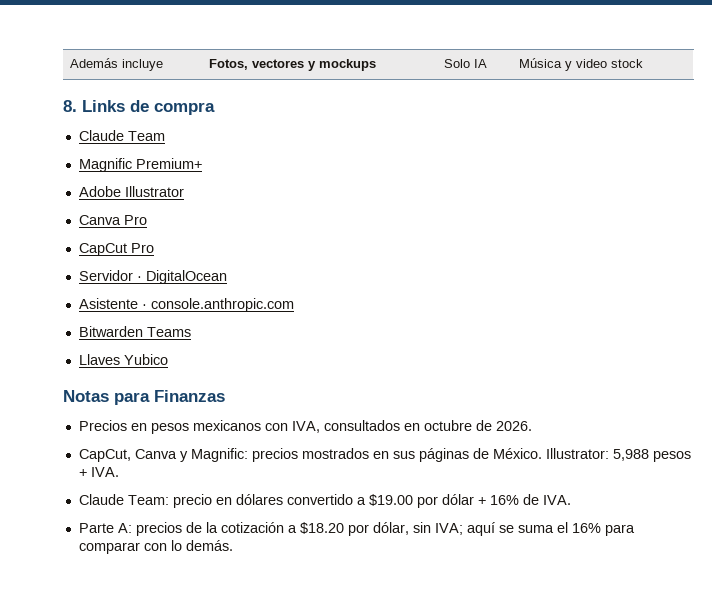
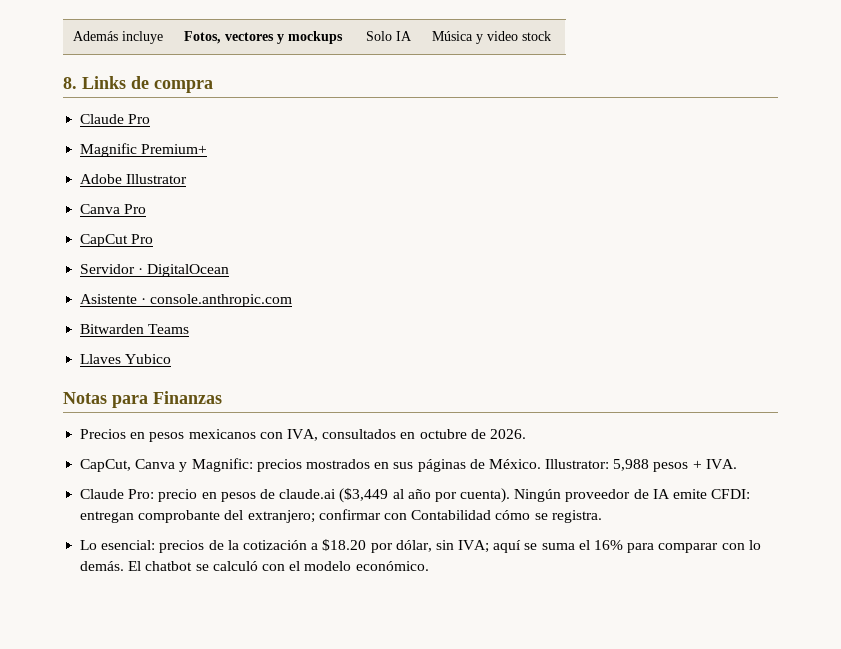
[127,131,165,141] Team -> [128,114,151,124] Pro
[127,495,169,505] Team: -> [128,489,155,499] Pro:
[235,494,571,508] [78,523,132,533] dólares convertido a $19.00 por dólar + 16% de IVA. // Parte A: -> [220,488,751,503] [80,509,602,523] [80,540,156,550] pesos de claude.ai ($3,449 al año por cuenta). Ningún proveedor de IA emite CFDI: entregan comprobante del extranjero; confirmar con Contabilidad cómo se registra. // Lo esencial:
(233, 545) none -> [128,561,429,571] El chatbot se calculó con el modelo económico.

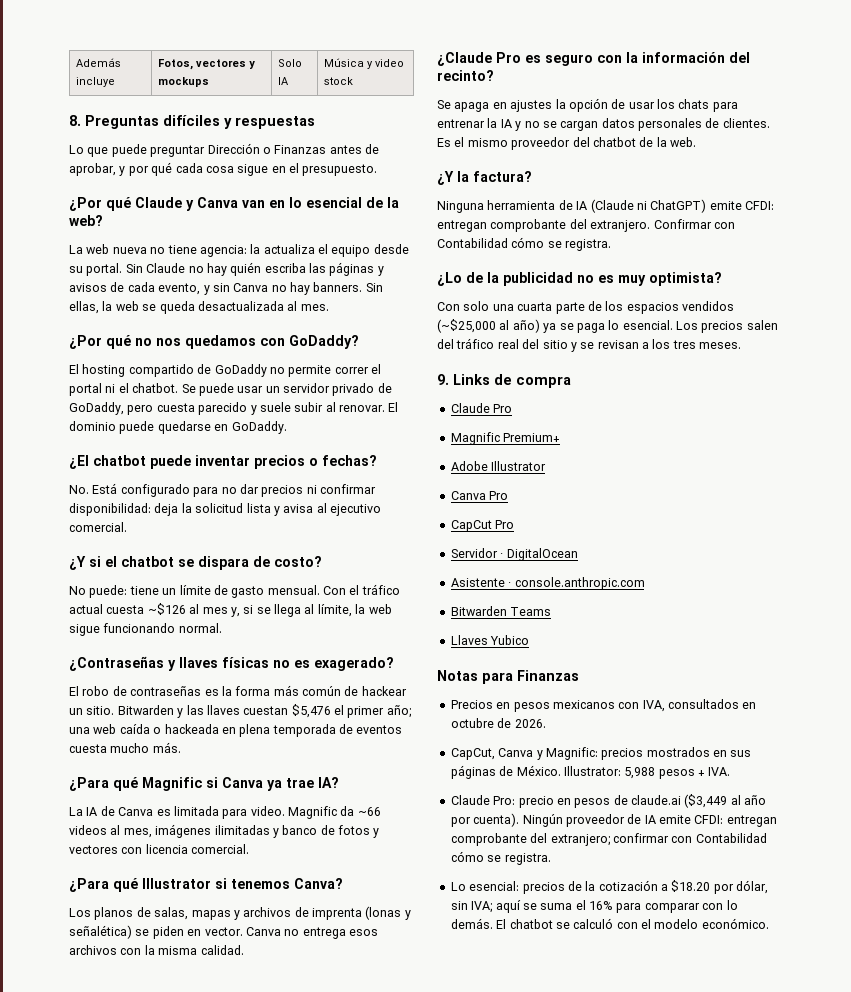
(77, 83) none -> [85,115,315,129] [69,143,379,157] [69,162,378,176] [69,197,399,211] [69,215,103,226] [69,244,409,257] [69,262,384,276] [69,282,383,295] [69,301,329,314] [69,335,359,349] [69,364,381,377] [69,383,392,396] [69,402,399,415] [69,421,287,434] [69,455,377,469] [69,483,376,497] [69,503,381,516] [69,522,127,532] [69,556,322,570] [69,584,400,598] [69,603,392,617] [69,623,222,636] [69,656,394,671] [69,685,407,696] [69,704,411,718] [69,724,403,737] [69,742,181,753] [69,777,339,791] [69,806,381,819] [69,824,380,838] [69,844,250,854] [69,878,343,892] [69,906,411,920] [69,925,378,939] [69,945,244,955] [437,52,750,66] [437,70,494,81] [437,98,738,112] [437,118,770,131] [437,137,696,150] [437,171,532,185] [437,199,774,213] [437,219,735,232] [437,237,612,251] [437,272,722,286] [437,301,734,314] [437,319,778,333] [437,338,742,352] [437,374,449,385] Preguntas difíciles y respuestas // Lo que puede preguntar Dirección o Finanzas antes de aprobar, y por qué cada cosa sigue en el presupuesto. // ¿Por qué Claude y Canva van en lo esencial de la web? // La web nueva no tiene agencia: la actualiza el equipo desde su portal. Sin Claude no hay quién escriba las páginas y avisos de cada evento, y sin Canva no hay banners. Sin ellas, la web se queda desactualizada al mes. // ¿Por qué no nos quedamos con GoDaddy? // El hosting compartido de GoDaddy no permite correr el portal ni el chatbot. Se puede usar un servidor privado de GoDaddy, pero cuesta parecido y suele subir al renovar. El dominio puede quedarse en GoDaddy. // ¿El chatbot puede inventar precios o fechas? // No. Está configurado para no dar precios ni confirmar disponibilidad: deja la solicitud lista y avisa al ejecutivo comercial. // ¿Y si el chatbot se dispara de costo? // No puede: tiene un límite de gasto mensual. Con el tráfico actual cuesta ~$126 al mes y, si se llega al límite, la web sigue funcionando normal. // ¿Contraseñas y llaves físicas no es exagerado? // El robo de contraseñas es la forma más común de hackear un sitio. Bitwarden y las llaves cuestan $5,476 el primer año; una web caída o hackeada en plena temporada de eventos cuesta mucho más. // ¿Para qué Magnific si Canva ya trae IA? // La IA de Canva es limitada para video. Magnific da ~66 videos al mes, imágenes ilimitadas y banco de fotos y vectores con licencia comercial. // ¿Para qué Illustrator si tenemos Canva? // Los planos de salas, mapas y archivos de imprenta (lonas y señalética) se piden en vector. Canva no entrega esos archivos con la misma calidad. // ¿Claude Pro es seguro con la información del recinto? // Se apaga en ajustes la opción de usar los chats para entrenar la IA y no se cargan datos personales de clientes. Es el mismo proveedor del chatbot de la web. // ¿Y la factura? // Ninguna herramienta de IA (Claude ni ChatGPT) emite CFDI: entregan comprobante del extranjero. Confirmar con Contabilidad cómo se registra. // ¿Lo de la publicidad no es muy optimista? // Con solo una cuarta parte de los espacios vendidos (~$25,000 al año) ya se paga lo esencial. Los precios salen del tráfico real del sitio y se revisan a los tres meses. // 9.

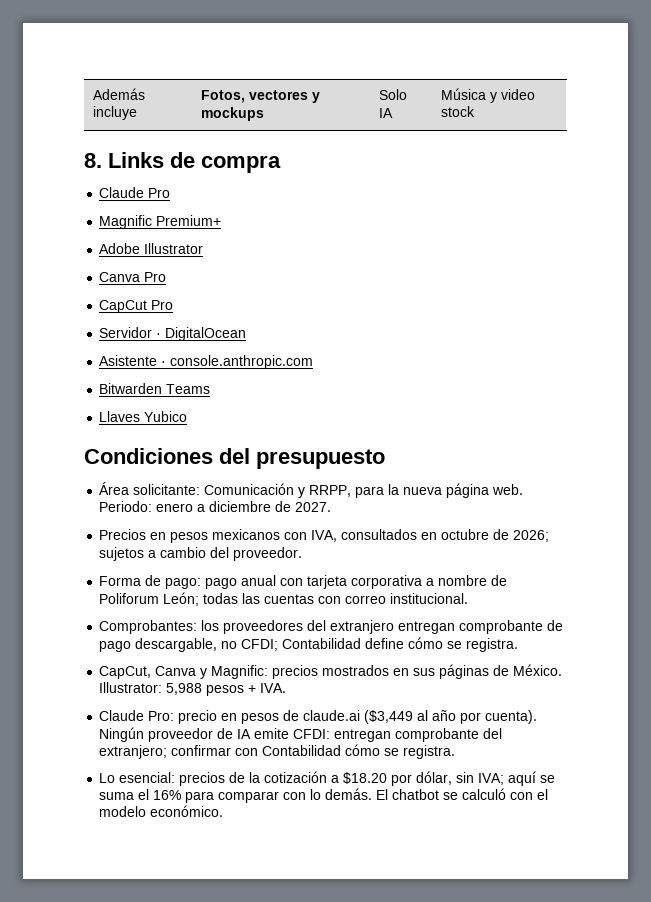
[85,115,315,129] [69,143,379,157] [69,162,378,176] [69,197,399,211] [69,215,103,226] [69,244,409,257] [69,262,384,276] [69,282,383,295] [69,301,329,314] [69,335,359,349] [69,364,381,377] [69,383,392,396] [69,402,399,415] [69,421,287,434] [69,455,377,469] [69,483,376,497] [69,503,381,516] [69,522,127,532] [69,556,322,570] [69,584,400,598] [69,603,392,617] [69,623,222,636] [69,656,394,671] [69,685,407,696] [69,704,411,718] [69,724,403,737] [69,742,181,753] [69,777,339,791] [69,806,381,819] [69,824,380,838] [69,844,250,854] [69,878,343,892] [69,906,411,920] [69,925,378,939] [69,945,244,955] [437,52,750,66] [437,70,494,81] [437,98,738,112] [437,118,770,131] [437,137,696,150] [437,171,532,185] [437,199,774,213] [437,219,735,232] [437,237,612,251] [437,272,722,286] [437,301,734,314] [437,319,778,333] [437,338,742,352] [437,374,449,385] Preguntas difíciles y respuestas // Lo que puede preguntar Dirección o Finanzas antes de aprobar, y por qué cada cosa sigue en el presupuesto. // ¿Por qué Claude y Canva van en lo esencial de la web? // La web nueva no tiene agencia: la actualiza el equipo desde su portal. Sin Claude no hay quién escriba las páginas y avisos de cada evento, y sin Canva no hay banners. Sin ellas, la web se queda desactualizada al mes. // ¿Por qué no nos quedamos con GoDaddy? // El hosting compartido de GoDaddy no permite correr el portal ni el chatbot. Se puede usar un servidor privado de GoDaddy, pero cuesta parecido y suele subir al renovar. El dominio puede quedarse en GoDaddy. // ¿El chatbot puede inventar precios o fechas? // No. Está configurado para no dar precios ni confirmar disponibilidad: deja la solicitud lista y avisa al ejecutivo comercial. // ¿Y si el chatbot se dispara de costo? // No puede: tiene un límite de gasto mensual. Con el tráfico actual cuesta ~$126 al mes y, si se llega al límite, la web sigue funcionando normal. // ¿Contraseñas y llaves físicas no es exagerado? // El robo de contraseñas es la forma más común de hackear un sitio. Bitwarden y las llaves cuestan $5,476 el primer año; una web caída o hackeada en plena temporada de eventos cuesta mucho más. // ¿Para qué Magnific si Canva ya trae IA? // La IA de Canva es limitada para video. Magnific da ~66 videos al mes, imágenes ilimitadas y banco de fotos y vectores con licencia comercial. // ¿Para qué Illustrator si tenemos Canva? // Los planos de salas, mapas y archivos de imprenta (lonas y señalética) se piden en vector. Canva no entrega esos archivos con la misma calidad. // ¿Claude Pro es seguro con la información del recinto? // Se apaga en ajustes la opción de usar los chats para entrenar la IA y no se cargan datos personales de clientes. Es el mismo proveedor del chatbot de la web. // ¿Y la factura? // Ninguna herramienta de IA (Claude ni ChatGPT) emite CFDI: entregan comprobante del extranjero. Confirmar con Contabilidad cómo se registra. // ¿Lo de la publicidad no es muy optimista? // Con solo una cuarta parte de los espacios vendidos (~$25,000 al año) ya se paga lo esencial. Los precios salen del tráfico real del sitio y se revisan a los tres meses. // 9. -> (102, 160) none
[437,670,579,684] Notas para Finanzas -> [84,448,385,469] [99,482,524,498] [99,501,332,512] Condiciones del presupuesto // Área solicitante: Comunicación y RRPP, para la nueva página web. Periodo: enero a diciembre de 2027.
[514,719,546,728] 2026. -> [513,530,550,542] [99,547,303,561] [99,575,508,589] [99,592,469,606] [99,620,564,634] [99,637,519,652] 2026; sujetos a cambio del proveedor. // Forma de pago: pago anual con tarjeta corporativa a nombre de Poliforum León; todas las cuentas con correo institucional. // Comprobantes: los proveedores del extranjero entregan comprobante de pago descargable, no CFDI; Contabilidad define cómo se registra.

